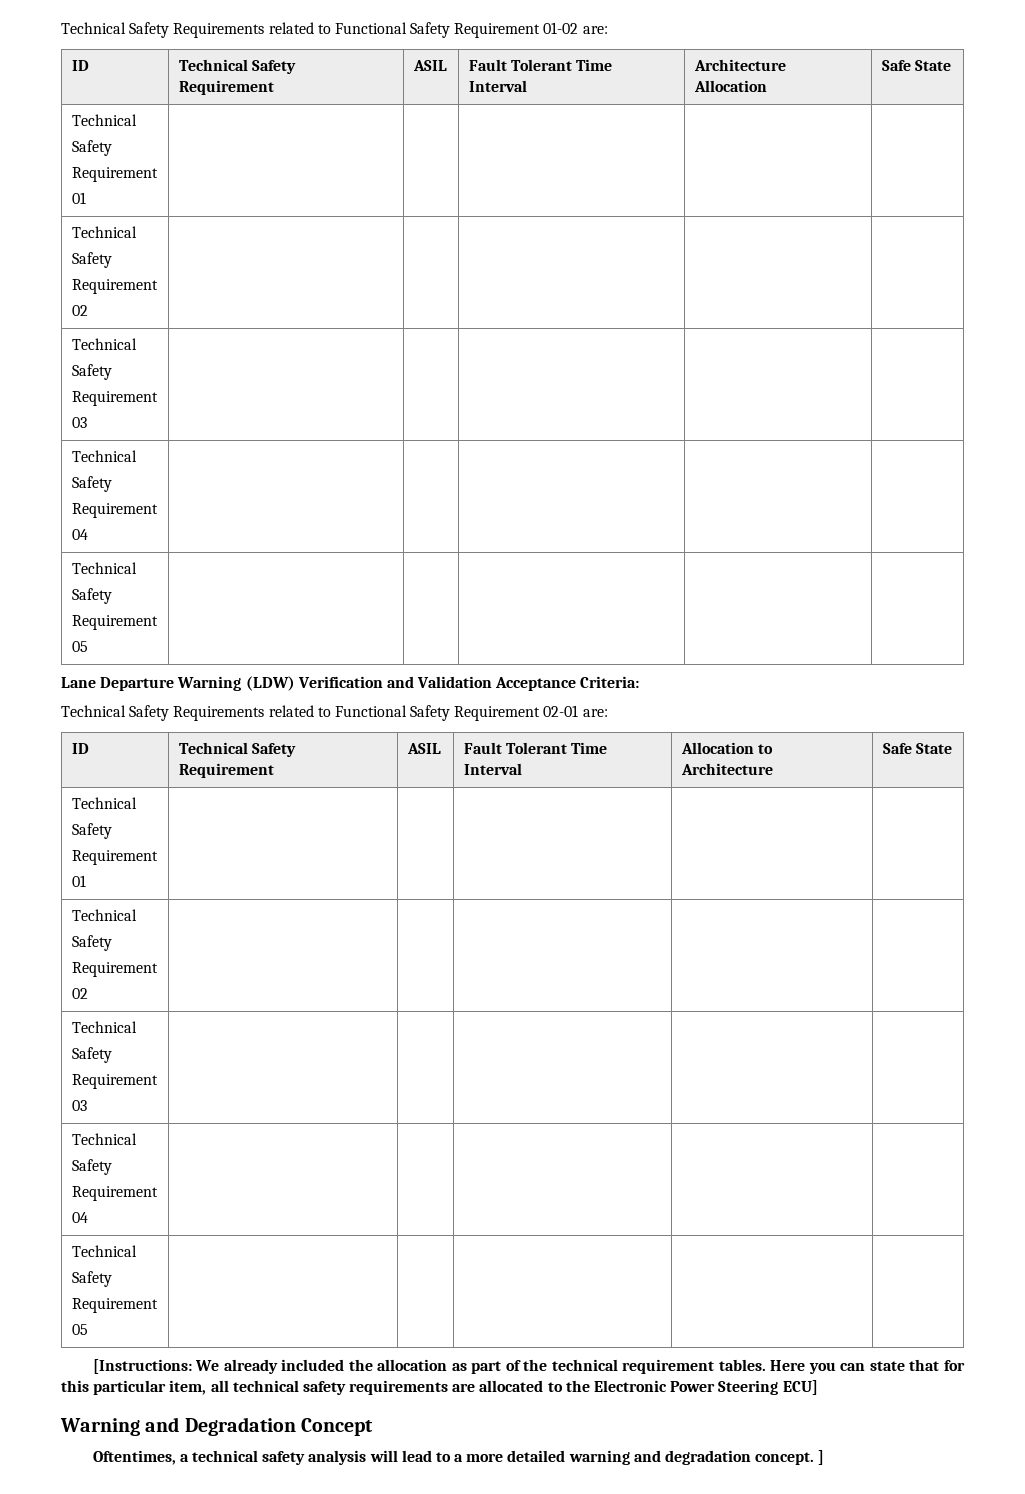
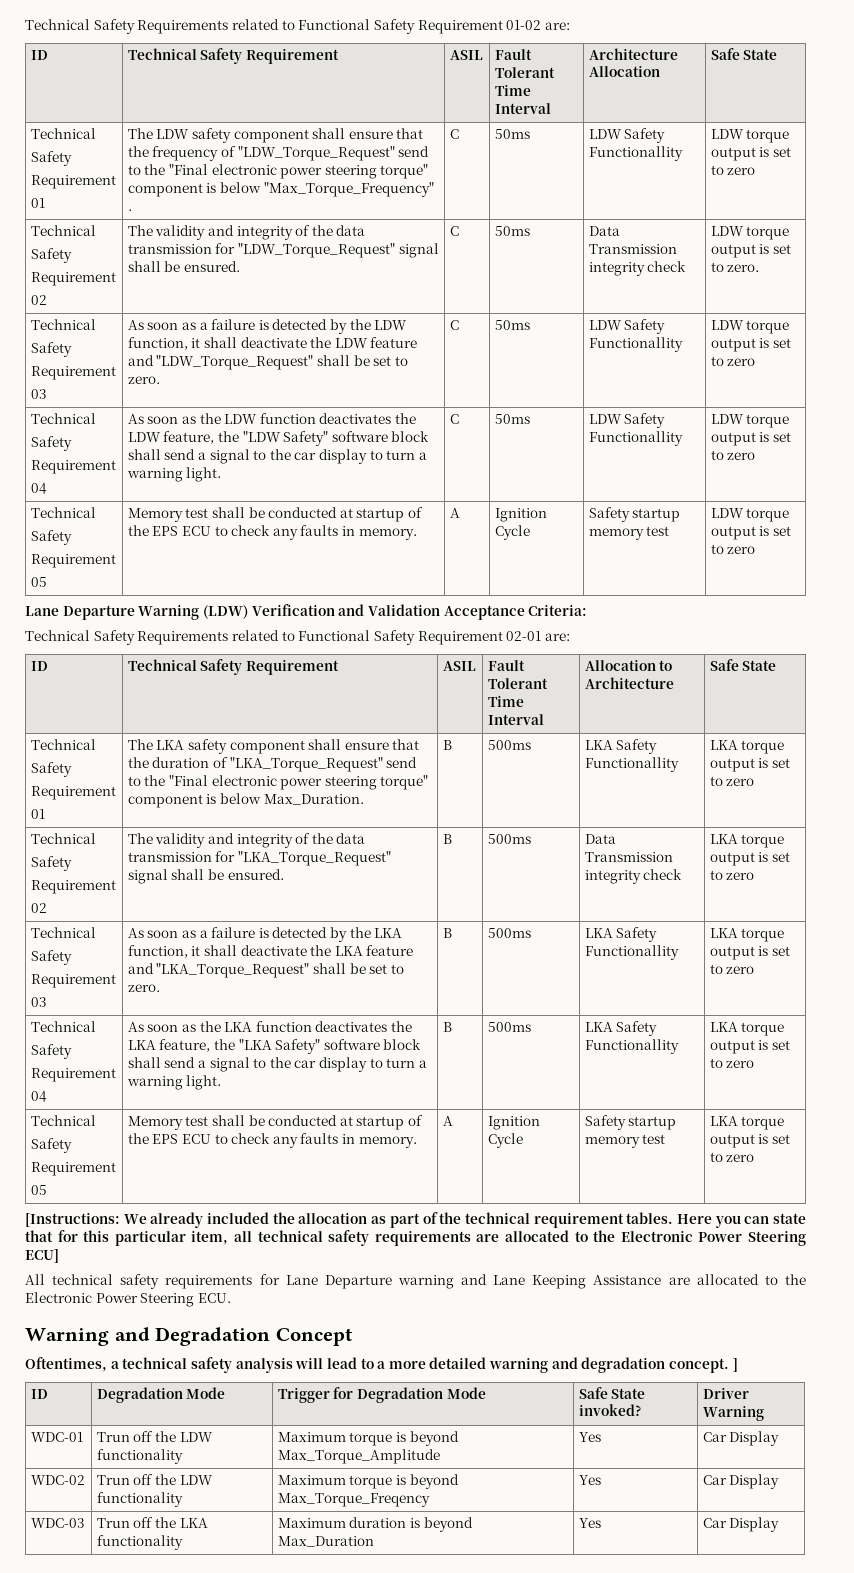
[71,226,137,238] [71,252,112,268] [71,279,158,294] [71,305,88,316] [71,338,137,350] [71,364,112,380] [71,391,158,406] [71,417,87,428] [71,450,137,462] [71,476,112,492] [71,503,158,518] [71,529,88,540] [71,562,137,574] [71,588,112,604] [71,615,158,630] [71,641,88,652] | | | | // Technical // Safety // Requirement // 02 | | | | | // Technical // Safety // Requirement // 03 | | | | | // Technical // Safety // Requirement // 04 | | | | | // Technical // Safety // Requirement // 05 | | | | | -> [127,128,424,143] [127,146,430,161] [127,164,429,179] [127,182,434,197] [127,209,132,211] [449,129,459,139] [494,129,530,139] [588,128,666,143] [588,146,683,161] [710,129,790,143] [710,147,791,161] [710,165,756,175] [30,225,96,236] [30,248,72,263] [30,272,116,286] [30,295,47,305] [127,225,366,240] [127,243,439,258] [127,261,240,272] [449,226,459,236] [494,226,530,236] [588,226,620,236] [588,244,677,254] [588,261,687,276] [710,226,790,240] [710,244,791,258] [710,262,760,272] [30,319,96,330] [30,342,72,357] [30,366,116,380] [30,389,47,399] [127,319,408,334] [127,337,418,350] [127,355,408,370] [127,376,160,384] [449,320,459,330] [494,320,530,330] [588,319,666,334] [588,337,683,352] [710,320,790,334] [710,338,791,352] [710,356,756,366] [30,413,96,424] [30,436,72,451] [30,460,116,474] [30,483,47,494] [127,413,417,424] [127,431,430,446] [127,449,428,464] [126,467,222,482] [449,414,459,424] [494,414,530,424] [588,413,666,428] [588,431,683,446] [710,414,790,428] [710,432,791,446] [710,450,756,460] [30,507,96,518] [30,530,72,545] [30,554,116,568] [30,577,47,587] [127,507,424,522] [127,525,417,540] [449,508,460,518] [494,508,547,522] [494,525,530,540] [588,507,681,522] [588,526,670,540] [710,508,790,522] [710,526,791,540] [710,544,756,554] The LDW safety component shall ensure that the frequency of "LDW_Torque_Request" send to the "Final electronic power steering torque" component is below "Max_Torque_Frequency" . | C | 50ms | LDW Safety Functionallity | LDW torque output is set to zero // Technical // Safety // Requirement // 02 | The validity and integrity of the data transmission for "LDW_Torque_Request" signal shall be ensured. | C | 50ms | Data Transmission integrity check | LDW torque output is set to zero. // Technical // Safety // Requirement // 03 | As soon as a failure is detected by the LDW function, it shall deactivate the LDW feature and "LDW_Torque_Request" shall be set to zero. | C | 50ms | LDW Safety Functionallity | LDW torque output is set to zero // Technical // Safety // Requirement // 04 | As soon as the LDW function deactivates the LDW feature, the "LDW Safety" software block shall send a signal to the car display to turn a warning light. | C | 50ms | LDW Safety Functionallity | LDW torque output is set to zero // Technical // Safety // Requirement // 05 | Memory test shall be conducted at startup of the EPS ECU to check any faults in memory. | A | Ignition Cycle | Safety startup memory test | LDW torque output is set to zero
[71,909,137,921] [71,935,112,951] [71,962,158,977] [71,988,88,999] [71,1021,137,1033] [71,1047,112,1063] [71,1074,158,1089] [71,1100,87,1111] [71,1133,137,1145] [71,1159,112,1175] [71,1186,158,1201] [71,1212,88,1223] [71,1245,137,1257] [71,1271,112,1287] [71,1298,158,1313] [71,1324,88,1335] | | | | // Technical // Safety // Requirement // 02 | | | | | // Technical // Safety // Requirement // 03 | | | | | // Technical // Safety // Requirement // 04 | | | | | // Technical // Safety // Requirement // 05 | | | | | -> [127,739,420,754] [127,757,418,772] [127,775,429,790] [127,793,364,808] [442,740,452,750] [487,740,531,750] [584,739,658,754] [584,757,679,772] [709,740,785,754] [709,758,790,772] [709,776,755,786] [30,833,96,844] [30,856,72,871] [30,880,116,894] [30,903,47,913] [127,833,366,848] [127,851,391,866] [127,869,284,884] [442,834,452,844] [487,834,531,844] [584,834,616,844] [584,852,673,862] [584,869,683,884] [709,834,785,848] [709,852,790,866] [709,870,755,880] [30,927,96,938] [30,950,72,965] [30,974,116,988] [30,997,47,1007] [127,927,403,942] [127,945,414,958] [127,963,404,978] [127,984,160,992] [442,928,452,938] [487,928,531,938] [584,927,658,942] [584,945,679,960] [709,928,785,942] [709,946,790,960] [709,964,755,974] [30,1021,96,1032] [30,1044,72,1059] [30,1068,116,1082] [30,1091,47,1102] [127,1021,413,1032] [127,1039,422,1054] [127,1057,428,1072] [126,1075,222,1090] [442,1022,452,1032] [487,1022,531,1032] [584,1021,658,1036] [584,1039,679,1054] [709,1022,785,1036] [709,1040,790,1054] [709,1058,755,1068] [30,1115,96,1126] [30,1138,72,1153] [30,1162,116,1176] [30,1185,47,1195] [127,1115,424,1130] [127,1133,417,1148] [442,1116,453,1126] [487,1116,540,1130] [487,1133,523,1148] [584,1115,677,1130] [584,1134,666,1148] [709,1116,785,1130] [709,1134,790,1148] [709,1152,755,1162] The LKA safety component shall ensure that the duration of "LKA_Torque_Request" send to the "Final electronic power steering torque" component is below Max_Duration. | B | 500ms | LKA Safety Functionallity | LKA torque output is set to zero // Technical // Safety // Requirement // 02 | The validity and integrity of the data transmission for "LKA_Torque_Request" signal shall be ensured. | B | 500ms | Data Transmission integrity check | LKA torque output is set to zero // Technical // Safety // Requirement // 03 | As soon as a failure is detected by the LKA function, it shall deactivate the LKA feature and "LKA_Torque_Request" shall be set to zero. | B | 500ms | LKA Safety Functionallity | LKA torque output is set to zero // Technical // Safety // Requirement // 04 | As soon as the LKA function deactivates the LKA feature, the "LKA Safety" software block shall send a signal to the car display to turn a warning light. | B | 500ms | LKA Safety Functionallity | LKA torque output is set to zero // Technical // Safety // Requirement // 05 | Memory test shall be conducted at startup of the EPS ECU to check any faults in memory. | A | Ignition Cycle | Safety startup memory test | LKA torque output is set to zero
(818, 1387) none -> [25,1274,806,1289] [25,1292,231,1307] // All technical safety requirements for Lane Departure warning and Lane Keeping Assistance are allocated to the Electronic Power Steering ECU.
(825, 1457) none -> [30,1389,48,1399] [96,1387,226,1403] [277,1387,486,1403] [578,1387,646,1399] [578,1404,641,1416] [702,1388,749,1399] [702,1406,764,1421] [30,1432,83,1442] [96,1431,213,1442] [96,1449,183,1464] [277,1431,459,1446] [277,1449,440,1464] [578,1432,601,1442] [702,1431,780,1446] [30,1475,85,1485] [96,1474,213,1485] [96,1492,183,1507] [277,1474,459,1489] [277,1493,430,1507] [578,1475,601,1485] [702,1474,780,1489] [30,1518,85,1528] [96,1517,208,1528] [96,1535,183,1550] [277,1517,473,1532] [277,1536,374,1547] [578,1518,601,1528] [702,1517,780,1532] // ID | Degradation Mode | Trigger for Degradation Mode | Safe State invoked? | Driver Warning // WDC-01 | Trun off the LDW functionality | Maximum torque is beyond Max_Torque_Amplitude | Yes | Car Display // WDC-02 | Trun off the LDW functionality | Maximum torque is beyond Max_Torque_Freqency | Yes | Car Display // WDC-03 | Trun off the LKA functionality | Maximum duration is beyond Max_Duration | Yes | Car Display

